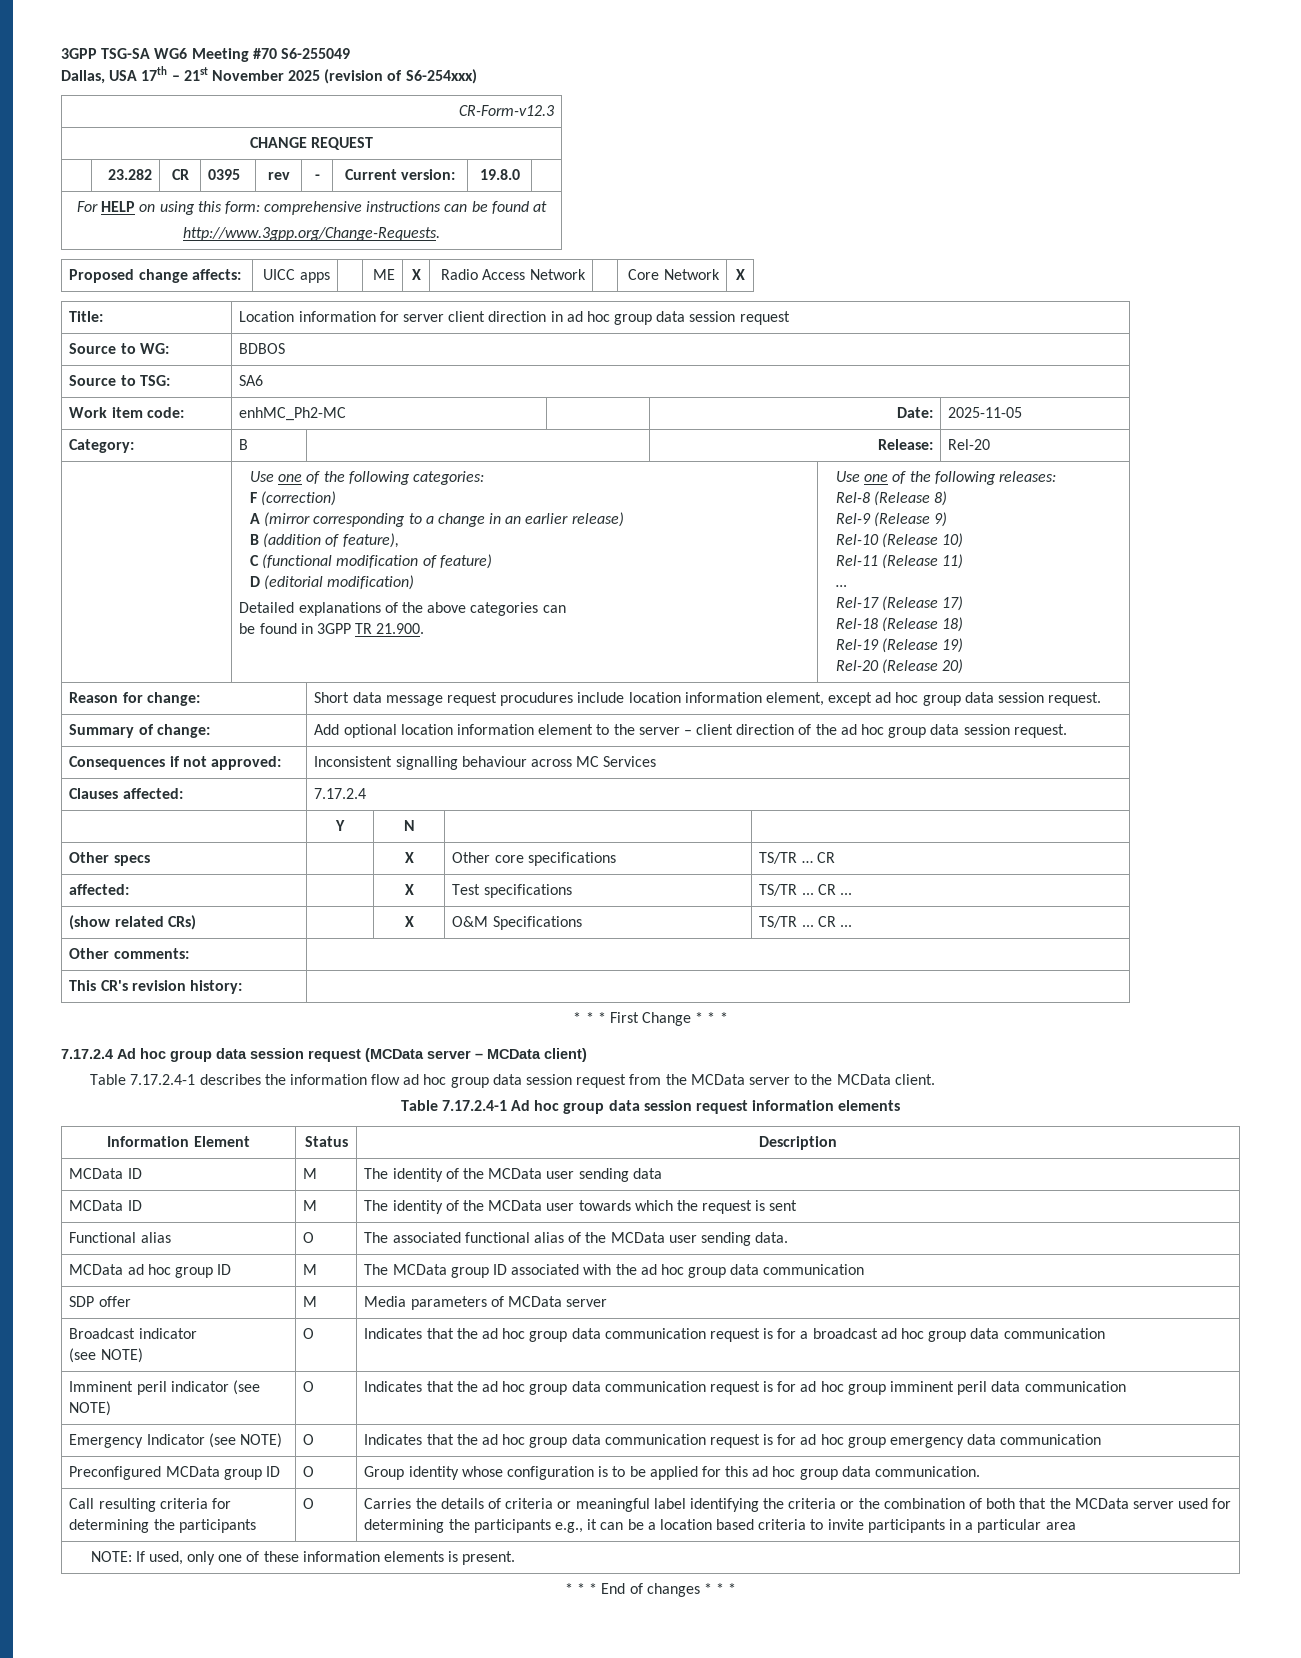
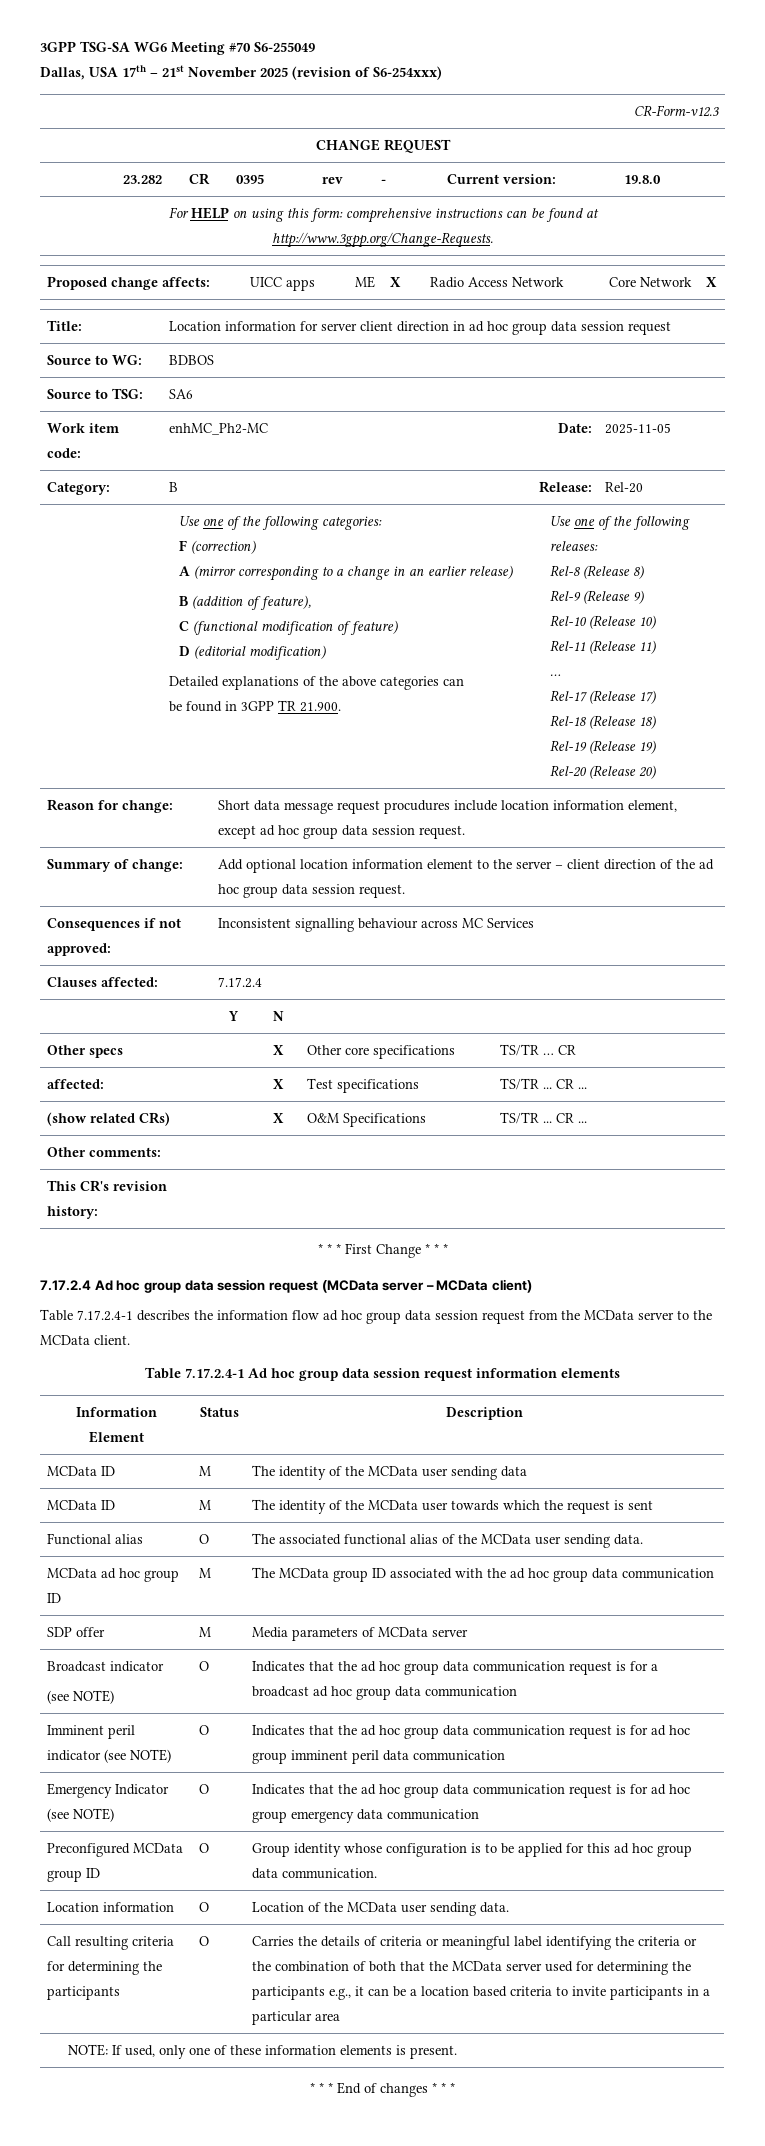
(981, 1471) none -> [46,1902,174,1912] [198,1902,209,1912] [251,1902,509,1916] // Location information | O | Location of the MCData user sending data.

